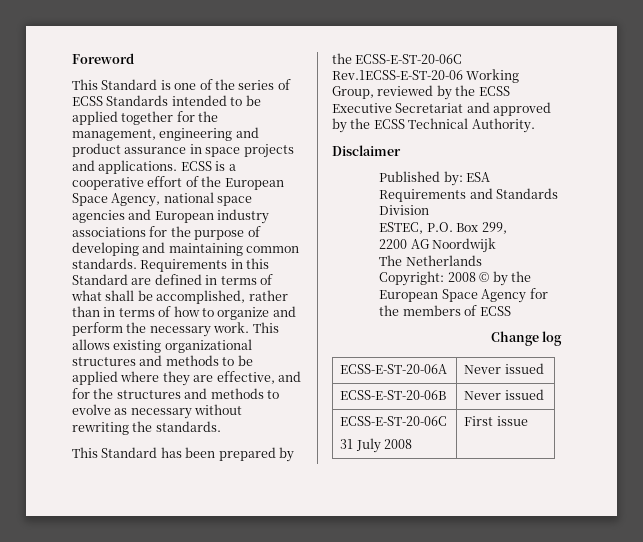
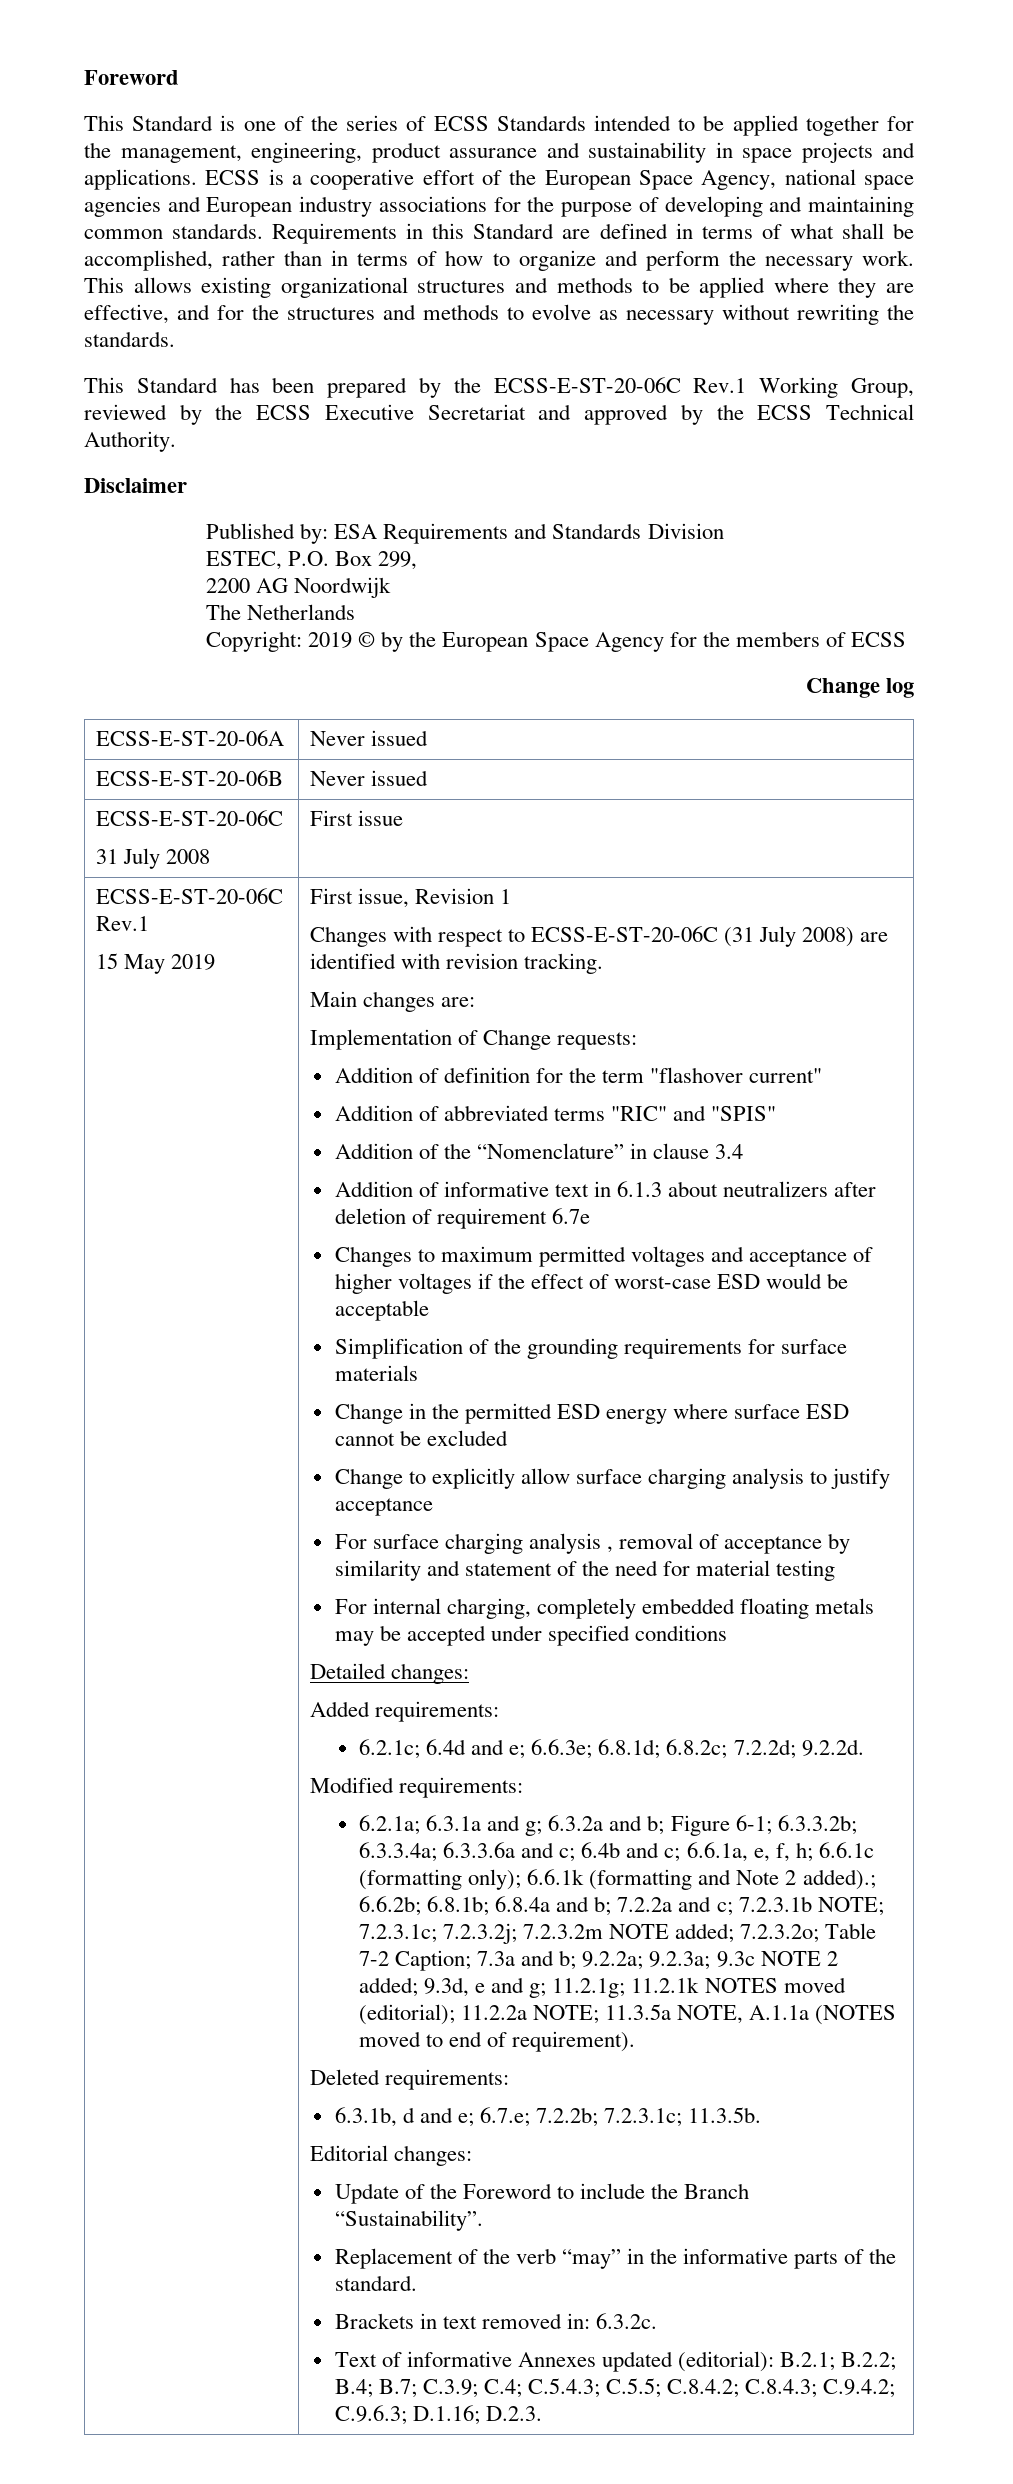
[159,127,259,141] [72,143,187,157] engineering and product assurance -> [251,142,706,163] engineering, product assurance and sustainability
[332,70,463,80] Rev.1ECSS-E-ST-20-06 -> [693,378,747,393] Rev.1
[447,272,476,282] 2008 -> [308,632,353,648] 2019
(528, 421) none -> [95,888,283,904] [95,916,149,931] [95,953,216,974] [309,888,512,908] [309,926,889,947] [309,953,604,974] [309,991,476,1012] [309,1029,638,1050] [334,1067,823,1083] [334,1105,777,1121] [334,1143,744,1159] [334,1181,877,1197] [334,1208,590,1229] [334,1246,874,1267] [334,1273,849,1294] [334,1300,429,1321] [334,1338,848,1359] [334,1365,418,1381] [334,1403,850,1424] [334,1430,508,1446] [334,1468,891,1489] [334,1498,433,1516] [334,1533,851,1554] [334,1560,836,1581] [334,1598,875,1619] [334,1625,727,1646] [309,1663,469,1684] [309,1701,499,1722] [359,1739,864,1759] [309,1777,523,1798] [359,1815,857,1836] [359,1842,874,1862] [359,1869,876,1890] [359,1896,884,1916] [359,1923,877,1944] [359,1950,838,1971] [359,1977,846,1998] [359,2004,897,2025] [359,2031,636,2052] [309,2069,509,2090] [334,2107,762,2127] [309,2145,472,2166] [334,2183,750,2204] [334,2210,483,2231] [334,2248,897,2269] [334,2275,417,2291] [334,2313,657,2329] [334,2351,897,2372] [334,2378,896,2398] [334,2405,542,2425] // ECSS-E-ST-20-06C Rev.1 // 15 May 2019 | First issue, Revision 1 // Changes with respect to ECSS-E-ST-20-06C (31 July 2008) are identified with revision tracking. // Main changes are: // Implementation of Change requests: // Addition of definition for the term "flashover current" // Addition of abbreviated terms "RIC" and "SPIS" // Addition of the “Nomenclature” in clause 3.4 // Addition of informative text in 6.1.3 about neutralizers after deletion of requirement 6.7e // Changes to maximum permitted voltages and acceptance of higher voltages if the effect of worst-case ESD would be acceptable // Simplification of the grounding requirements for surface materials // Change in the permitted ESD energy where surface ESD cannot be excluded // Change to explicitly allow surface charging analysis to justify acceptance // For surface charging analysis , removal of acceptance by similarity and statement of the need for material testing // For internal charging, completely embedded floating metals may be accepted under specified conditions // Detailed changes: // Added requirements: // 6.2.1c; 6.4d and e; 6.6.3e; 6.8.1d; 6.8.2c; 7.2.2d; 9.2.2d. // Modified requirements: // 6.2.1a; 6.3.1a and g; 6.3.2a and b; Figure 6-1; 6.3.3.2b; 6.3.3.4a; 6.3.3.6a and c; 6.4b and c; 6.6.1a, e, f, h; 6.6.1c (formatting only); 6.6.1k (formatting and Note 2 added).; 6.6.2b; 6.8.1b; 6.8.4a and b; 7.2.2a and c; 7.2.3.1b NOTE; 7.2.3.1c; 7.2.3.2j; 7.2.3.2m NOTE added; 7.2.3.2o; Table 7-2 Caption; 7.3a and b; 9.2.2a; 9.2.3a; 9.3c NOTE 2 added; 9.3d, e and g; 11.2.1g; 11.2.1k NOTES moved (editorial); 11.2.2a NOTE; 11.3.5a NOTE, A.1.1a (NOTES moved to end of requirement). // Deleted requirements: // 6.3.1b, d and e; 6.7.e; 7.2.2b; 7.2.3.1c; 11.3.5b. // Editorial changes: // Update of the Foreword to include the Branch “Sustainability”. // Replacement of the verb “may” in the informative parts of the standard. // Brackets in text removed in: 6.3.2c. // Text of informative Annexes updated (editorial): B.2.1; B.2.2; B.4; B.7; C.3.9; C.4; C.5.4.3; C.5.5; C.8.4.2; C.8.4.3; C.9.4.2; C.9.6.3; D.1.16; D.2.3.

